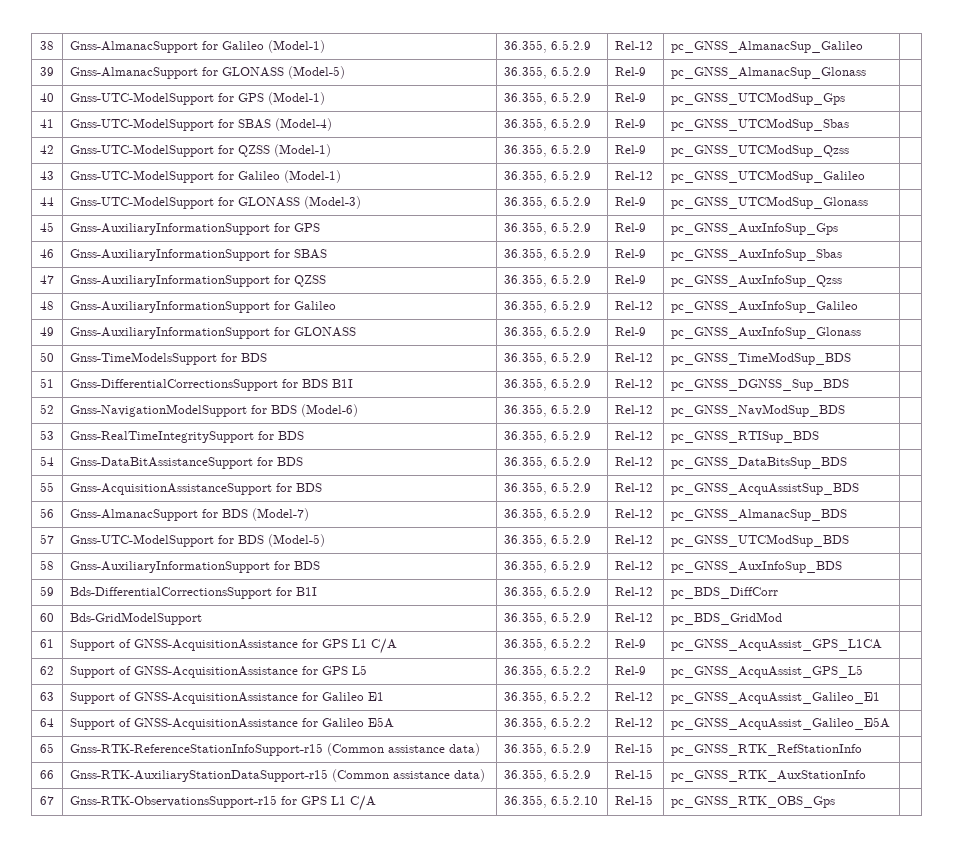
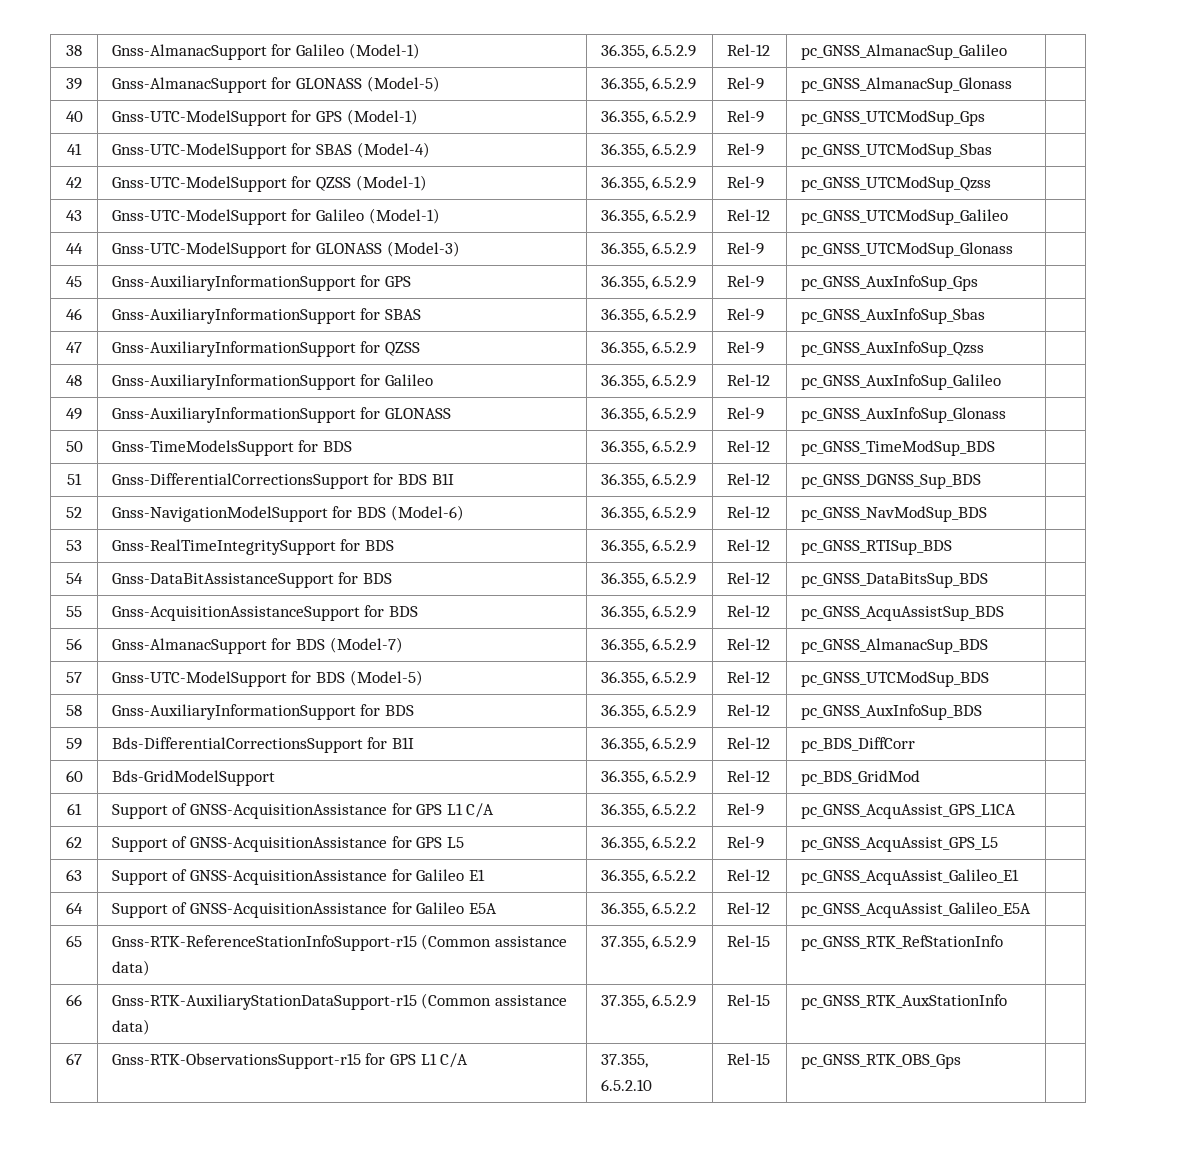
[504,743,548,756] 36.355, -> [600,936,648,950] 37.355,
[504,769,548,782] 36.355, -> [600,995,648,1009] 37.355,
[504,795,548,808] 36.355, -> [600,1054,648,1068] 37.355,

